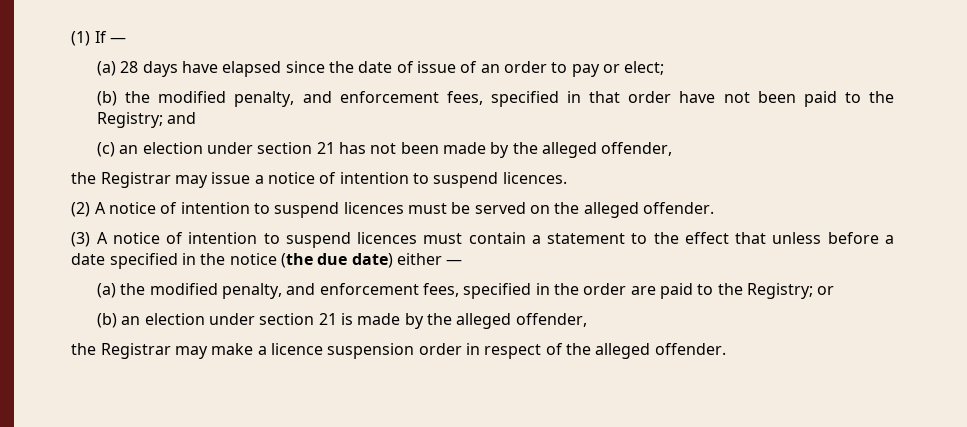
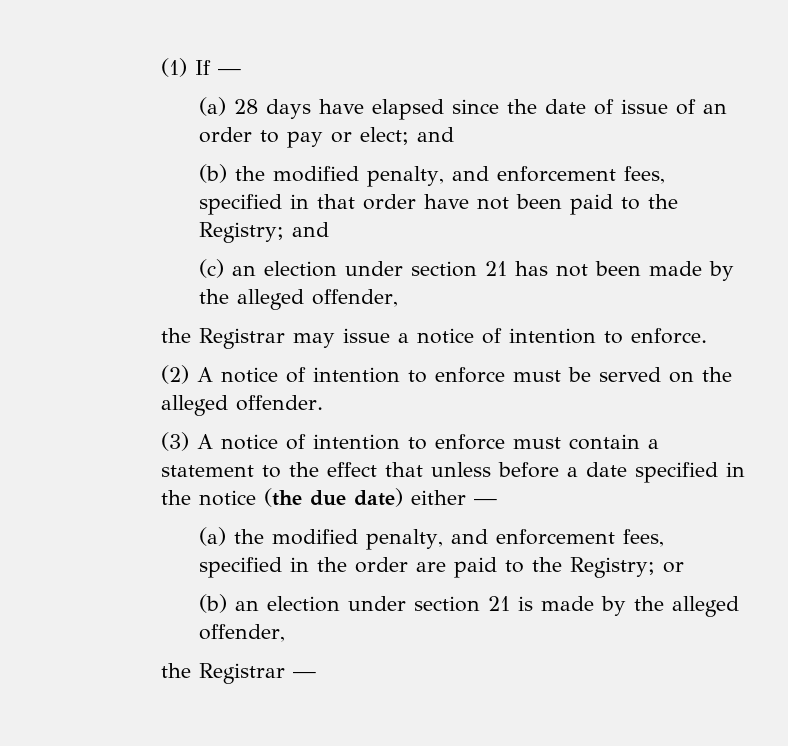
(665, 68) none -> [417,127,455,142] and
[433,172,567,188] suspend licences. -> [630,328,707,344] enforce.
[274,202,404,218] suspend licences -> [434,367,505,383] enforce
[285,232,418,248] suspend licences -> [434,434,505,450] enforce
[175,343,726,359] may make a licence suspension order in respect of the alleged offender. -> [292,672,316,678] —

